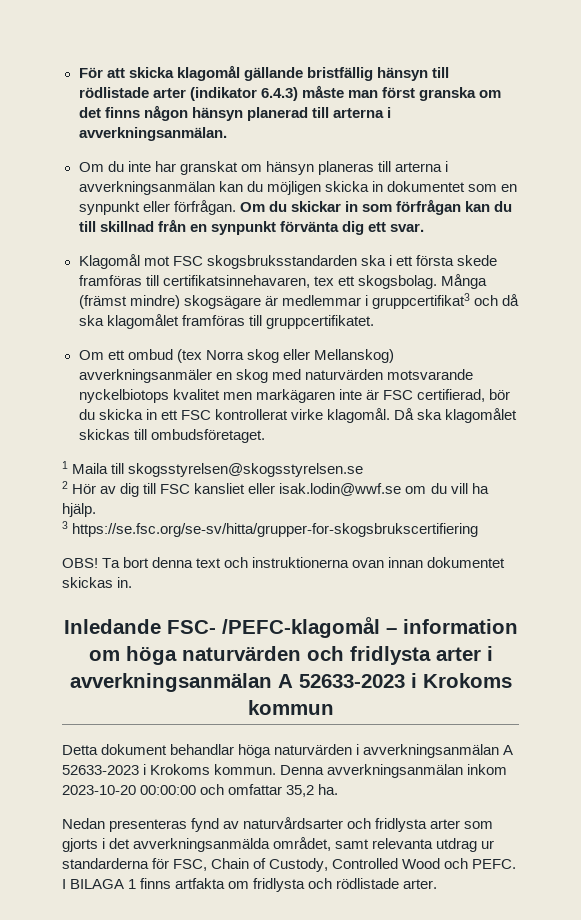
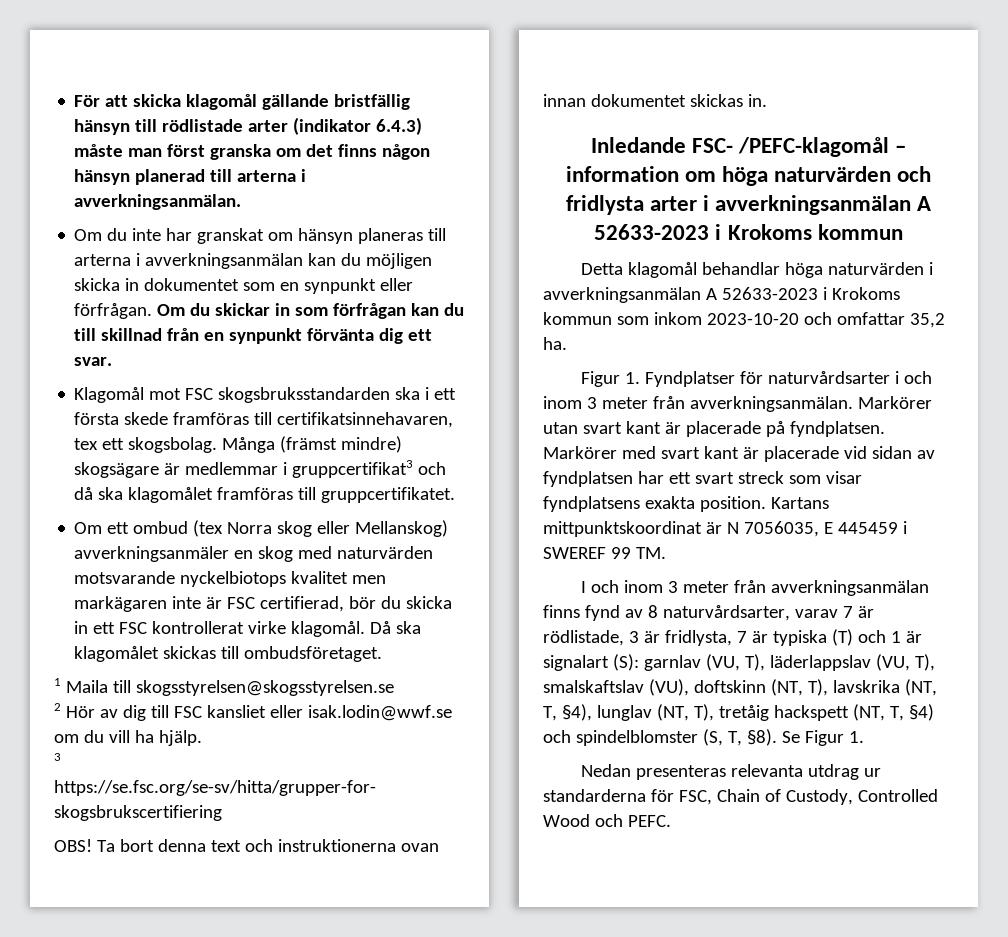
[101,744,168,755] dokument -> [627,262,697,278] klagomål
[214,764,464,778] kommun. Denna avverkningsanmälan -> [543,312,649,325] kommun som
[140,785,197,795] 00:00:00 -> (799, 319) none
[62,817,494,832] [62,837,370,852] Nedan presenteras fynd av naturvårdsarter och fridlysta arter som gjorts i det avverkningsanmälda området, samt -> [580,371,932,387] [543,396,932,412] [543,421,885,437] [543,446,935,462] [543,471,862,487] [543,496,829,512] [543,521,907,537] [543,547,666,559] [580,580,929,596] [543,605,874,621] [543,629,922,646] [543,654,935,671] [543,679,937,696] [543,704,934,721] [543,729,864,746] [580,764,726,780] Figur 1. Fyndplatser för naturvårdsarter i och inom 3 meter från avverkningsanmälan. Markörer utan svart kant är placerade på fyndplatsen. Markörer med svart kant är placerade vid sidan av fyndplatsen har ett svart streck som visar fyndplatsens exakta position. Kartans mittpunktskoordinat är N 7056035, E 445459 i SWEREF 99 TM. // I och inom 3 meter från avverkningsanmälan finns fynd av 8 naturvårdsarter, varav 7 är rödlistade, 3 är fridlysta, 7 är typiska (T) och 1 är signalart (S): garnlav (VU, T), läderlappslav (VU, T), smalskaftslav (VU), doftskinn (NT, T), lavskrika (NT, T, §4), lunglav (NT, T), tretåig hackspett (NT, T, §4) och spindelblomster (S, T, §8). Se Figur 1. // Nedan presenteras
[62,878,438,892] I BILAGA 1 finns artfakta om fridlysta och rödlistade arter. -> (671, 821) none

